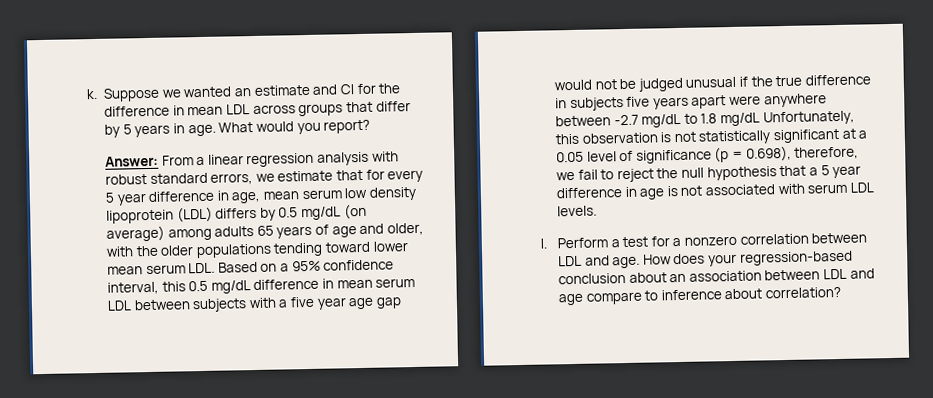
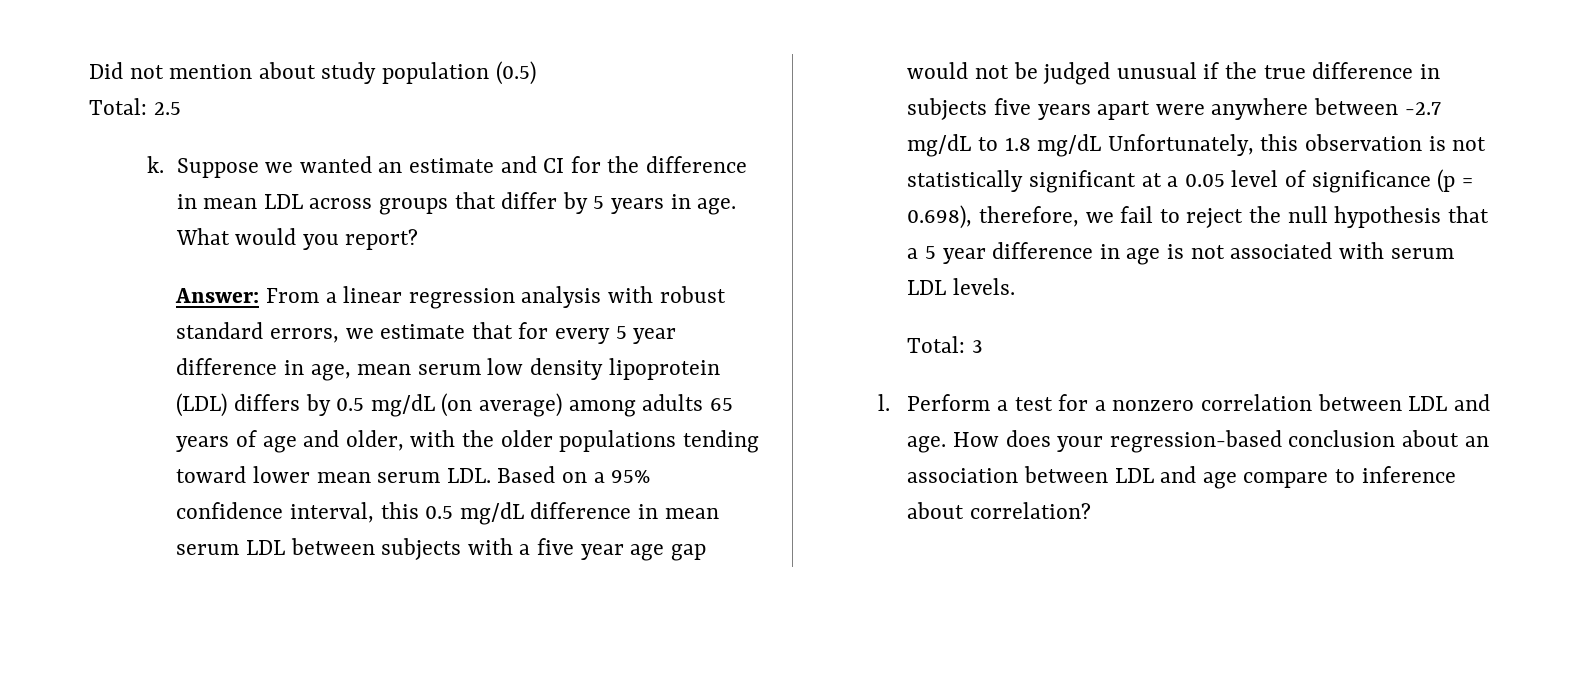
(86, 94) none -> [89,61,536,85] [89,98,181,115] Did not mention about study population (0.5) // Total: 2.5 //
(597, 211) none -> [907,336,984,353] // Total: 3

